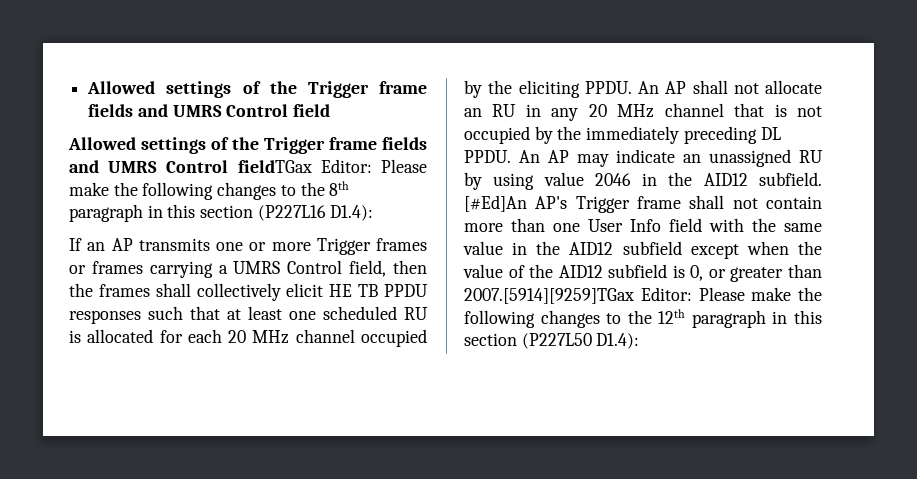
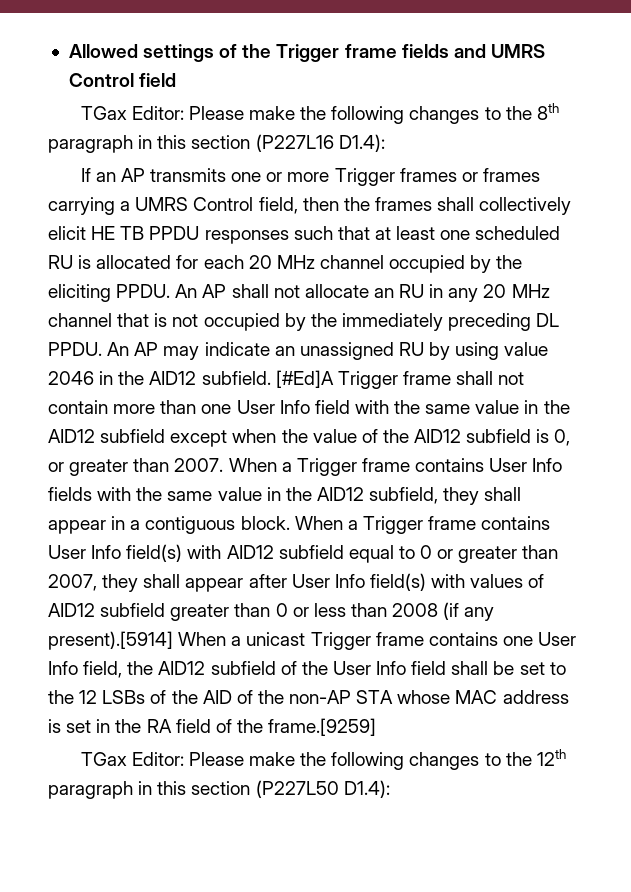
[68,137,427,154] [69,160,312,173] Allowed settings of the Trigger frame fields and UMRS Control fieldTGax -> [80,106,127,120] TGax
[464,195,568,212] [#Ed]An AP's -> [275,370,334,388] [#Ed]A
[464,288,634,304] 2007.[5914][9259]TGax -> [174,458,563,476] [48,487,522,505] [48,516,551,534] [48,544,559,563] [48,573,545,592] [48,602,495,621] [48,631,577,650] [48,661,566,678] [48,690,569,704] [48,718,377,736] [80,752,127,766] 2007. When a Trigger frame contains User Info fields with the same value in the AID12 subfield, they shall appear in a contiguous block. When a Trigger frame contains User Info field(s) with AID12 subfield equal to 0 or greater than 2007, they shall appear after User Info field(s) with values of AID12 subfield greater than 0 or less than 2008 (if any present).[5914] When a unicast Trigger frame contains one User Info field, the AID12 subfield of the User Info field shall be set to the 12 LSBs of the AID of the non-AP STA whose MAC address is set in the RA field of the frame.[9259] // TGax

